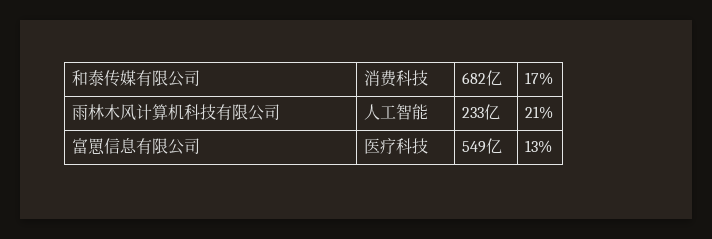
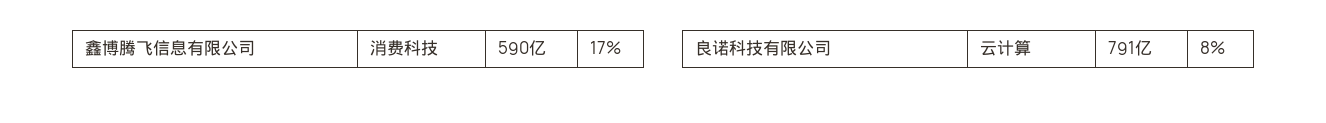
[72,70,137,87] 和泰传媒 -> [84,40,187,56] 鑫博腾飞信息
[462,72,487,84] 682 -> [497,41,529,55] 590
[72,104,185,121] 雨林木风计算机 -> [694,40,729,56] 良诺
[364,104,429,120] [462,104,501,120] [525,106,554,119] [72,138,201,155] [364,138,429,154] [462,138,503,154] [525,140,553,153] 人工智能 | 233亿 | 21% // 富罳信息有限公司 | 医疗科技 | 549亿 | 13% -> [979,40,1031,56] [1107,40,1152,56] [1199,41,1225,54] 云计算 | 791亿 | 8%

